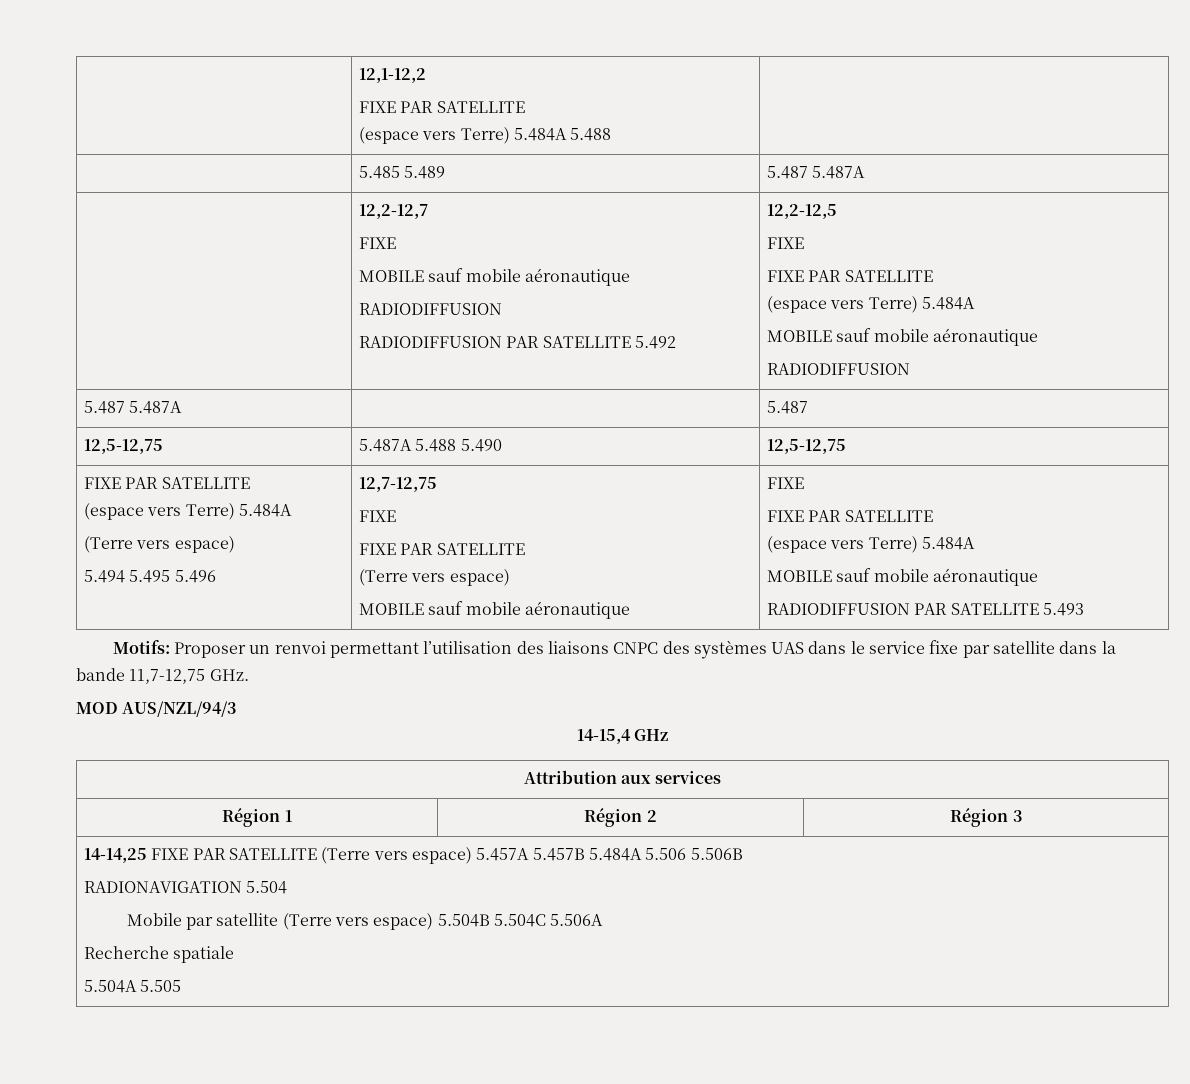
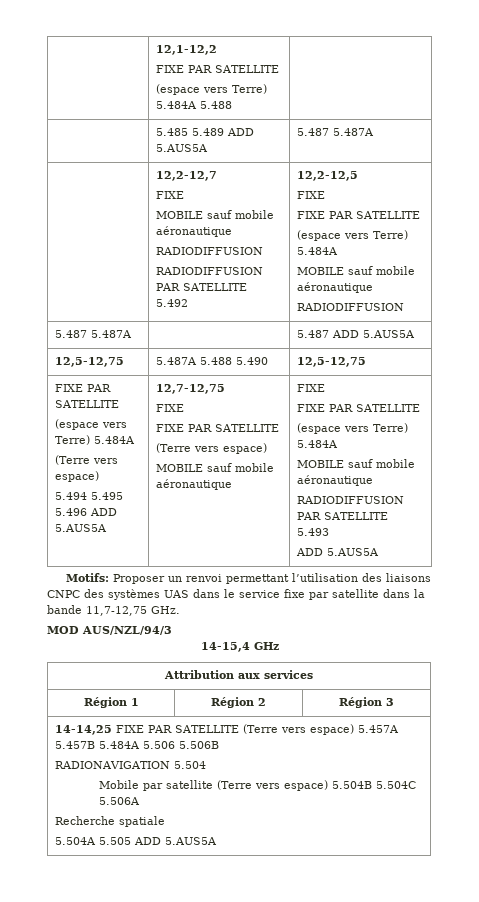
(446, 172) none -> [227,128,255,136] [156,144,209,152] ADD 5.AUS5A
(809, 407) none -> [332,330,416,338] ADD 5.AUS5A
(216, 576) none -> [90,508,118,516] [55,524,108,532] ADD 5.AUS5A
(1084, 609) none -> [296,548,380,556] // ADD 5.AUS5A
(182, 986) none -> [134,837,218,845] ADD 5.AUS5A

